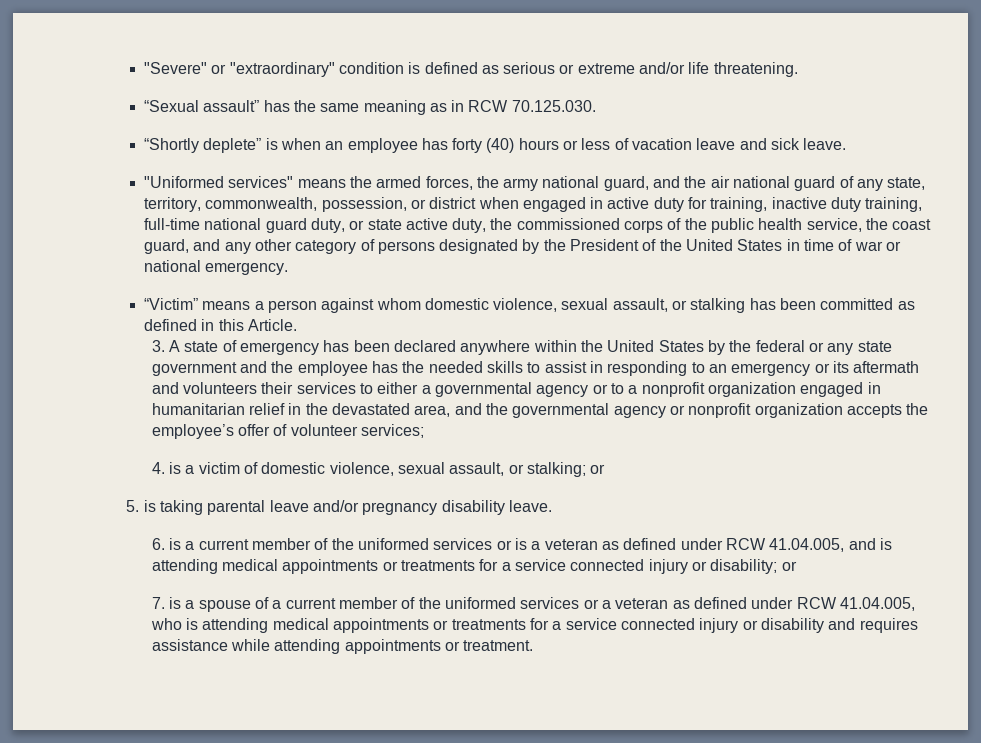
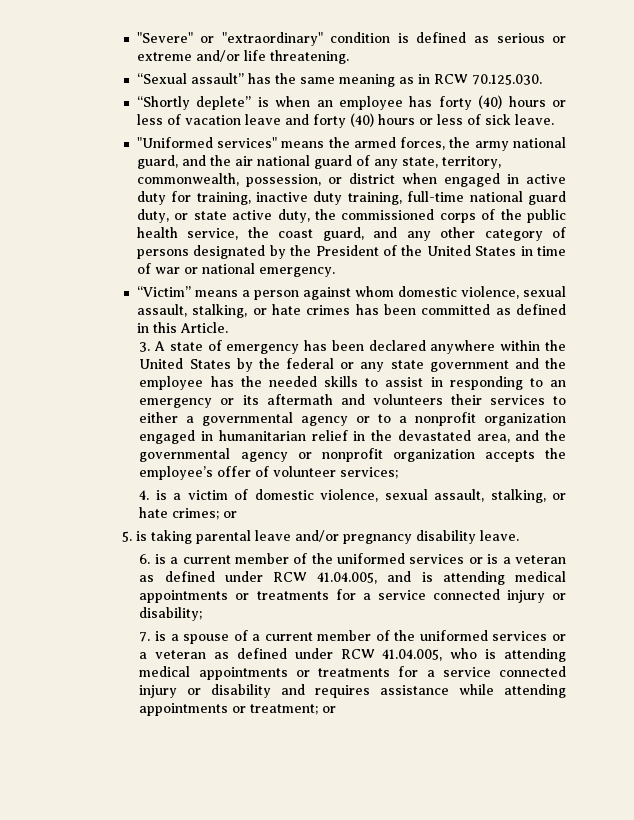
(767, 144) none -> [312,113,481,128] forty (40) hours or less of
[672,298,746,313] or stalking -> [192,304,351,318] stalking, or hate crimes
[508,462,586,477] or stalking; -> [490,489,566,503] [139,507,220,520] stalking, or hate crimes;
[781,561,797,571] or -> (203, 614) none
[463,640,534,651] treatment. -> [250,704,337,715] treatment; or

